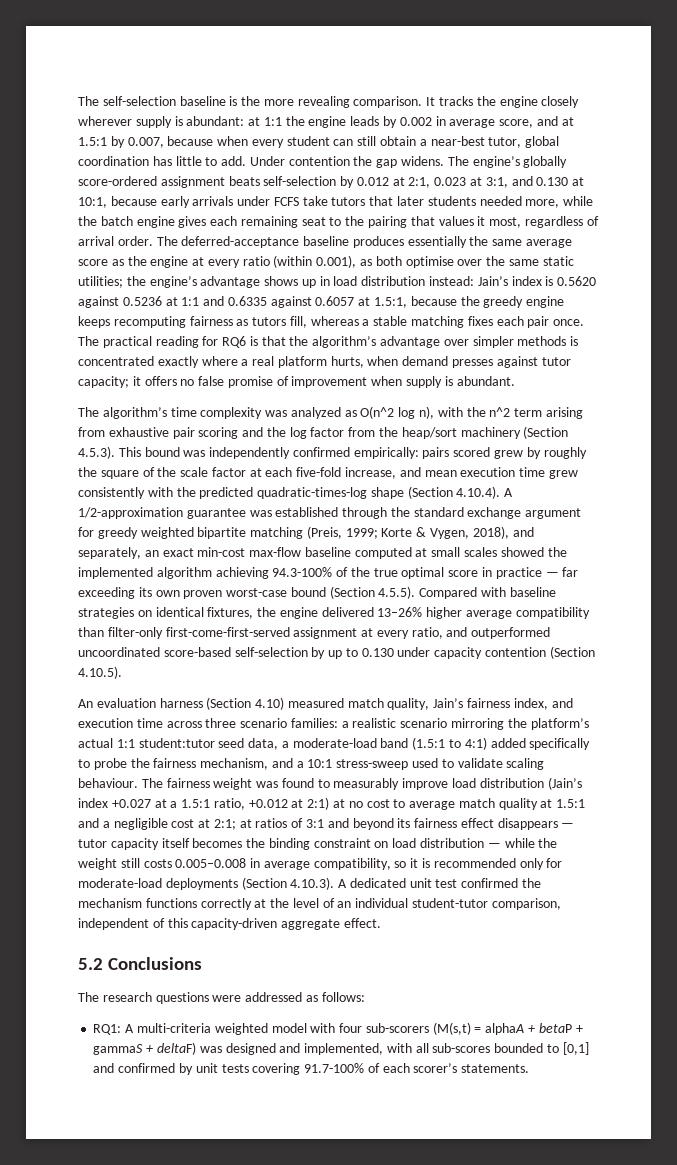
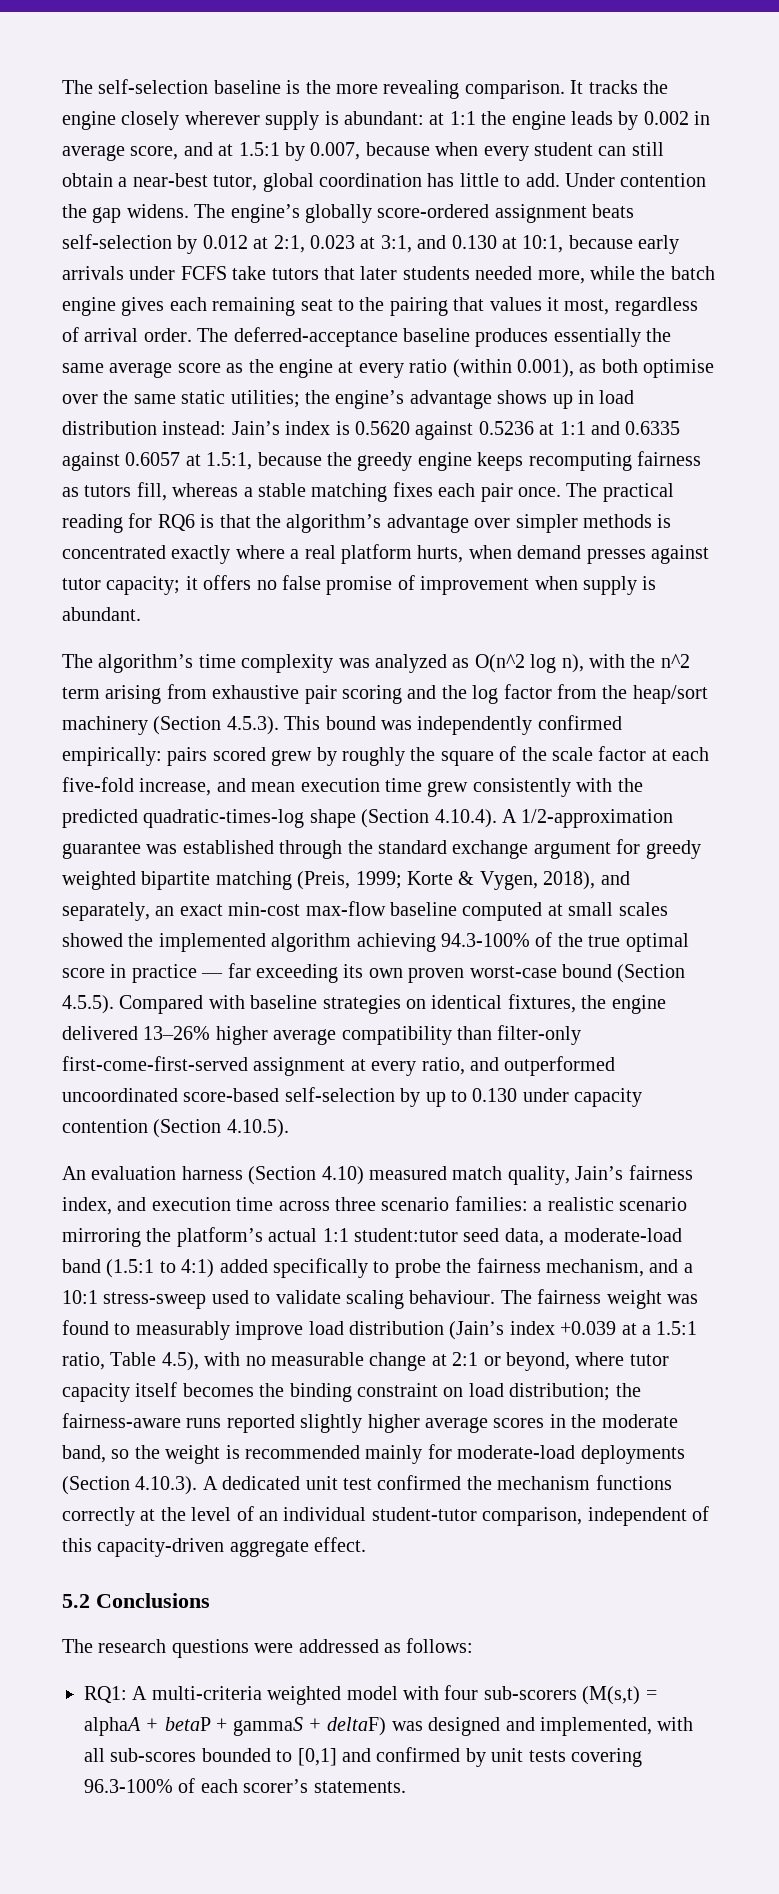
[111,799,151,808] +0.027 -> [560,1321,617,1335] +0.039
[248,797,586,810] [78,818,575,830] +0.012 at 2:1) at no cost to average match quality at 1.5:1 and a negligible cost at 2:1; at ratios of 3:1 and beyond its fairness effect disappears — -> [110,1352,625,1371] Table 4.5), with no measurable change at 2:1 or beyond, where
[420,838,558,848] [78,858,419,870] distribution — while the weight still costs 0.005–0.008 in average compatibility, so it -> [509,1383,641,1401] [62,1413,678,1433] [62,1445,221,1464] distribution; the fairness-aware runs reported slightly higher average scores in the moderate band, so the weight
[519,858,544,870] only -> [365,1445,423,1464] mainly
[304,1063,365,1073] 91.7-100% -> [84,1779,173,1793] 96.3-100%

